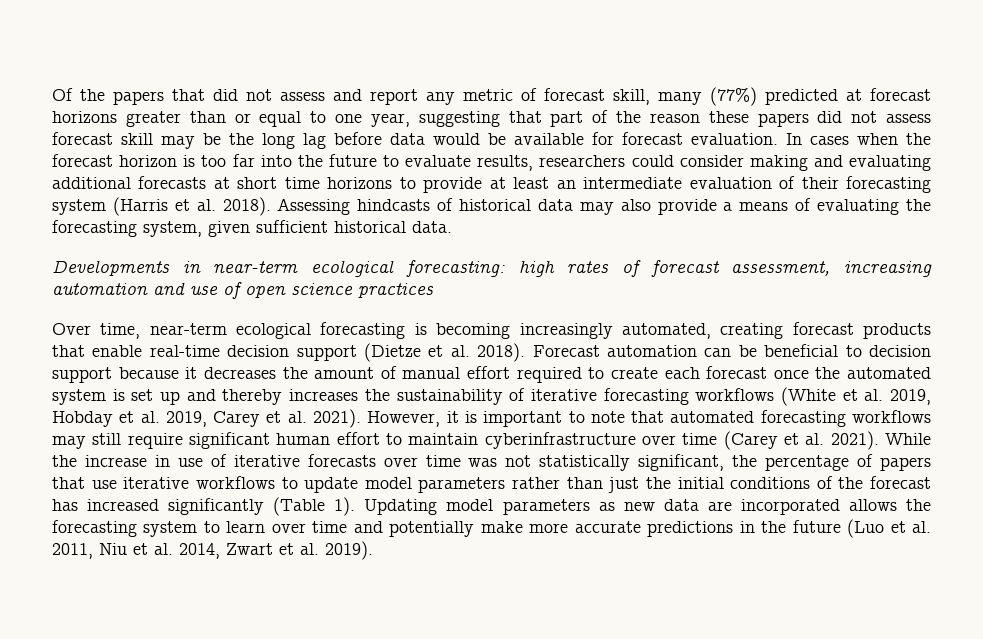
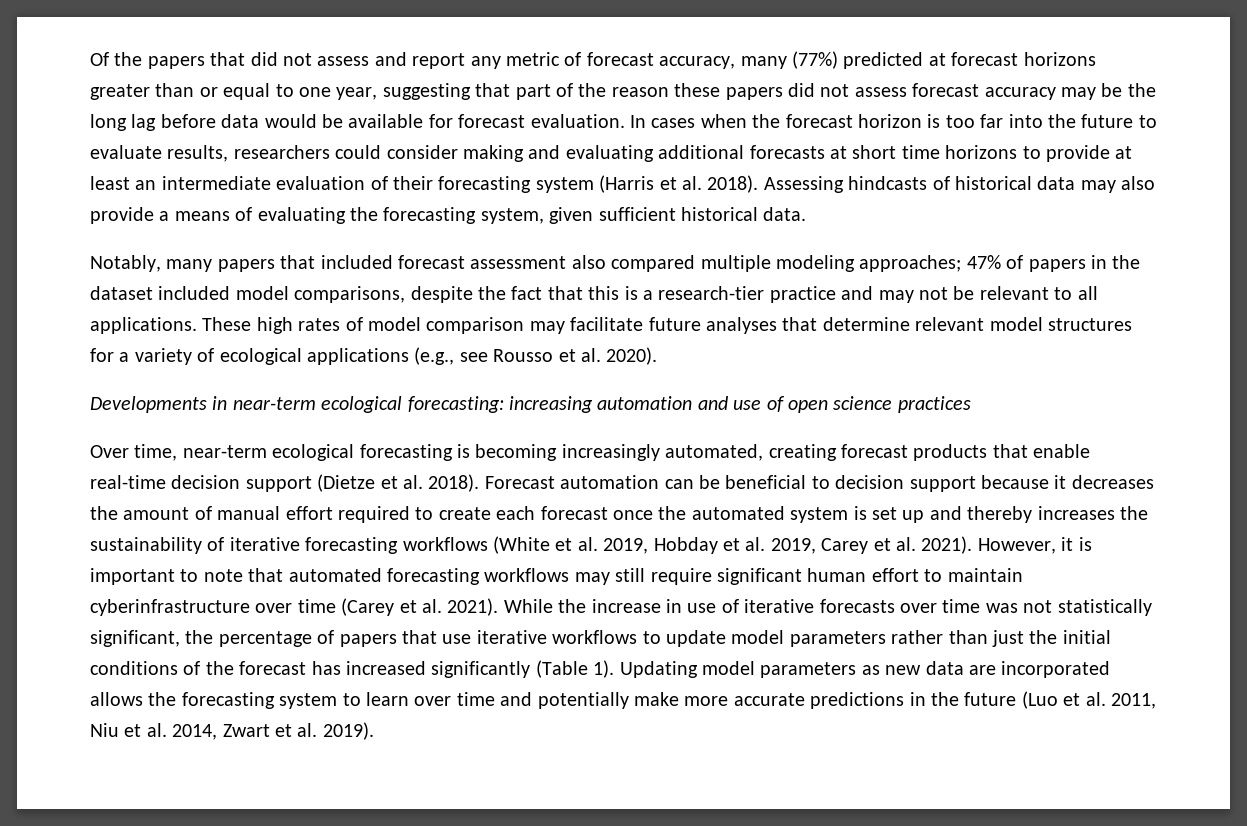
[613,89,650,105] skill, -> [659,56,736,69] accuracy,
[121,133,153,145] skill -> [984,87,1056,100] accuracy
(452, 227) none -> [90,255,1141,272] [90,286,1098,303] [90,317,1132,334] [90,347,658,365] // Notably, many papers that included forecast assessment also compared multiple modeling approaches; 47% of papers in the dataset included model comparisons, despite the fact that this is a research-tier practice and may not be relevant to all applications. These high rates of model comparison may facilitate future analyses that determine relevant model structures for a variety of ecological applications (e.g., see Rousso et al. 2020).
[518,260,831,277] high rates of forecast assessment, -> (504, 404) none

